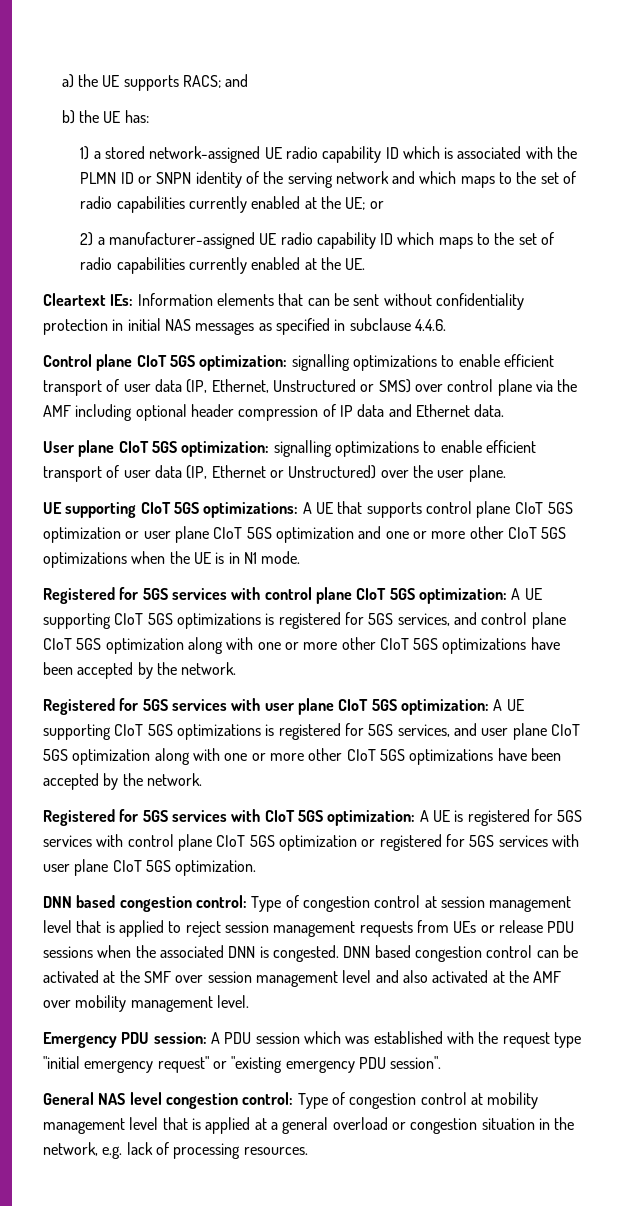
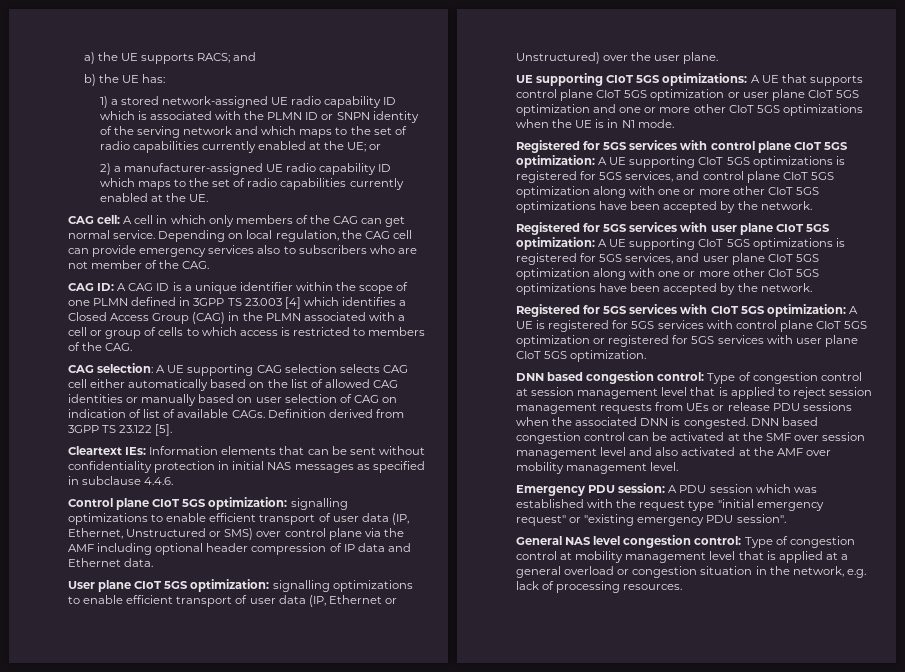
(366, 264) none -> [68,215,406,227] [68,230,412,242] [68,245,417,257] [68,260,210,269] [68,282,409,294] [68,297,407,309] [68,312,405,324] [68,327,426,339] [68,342,133,351] [68,363,408,376] [68,379,398,391] [68,394,397,406] [68,409,404,418] [68,424,173,436] // CAG cell: A cell in which only members of the CAG can get normal service. Depending on local regulation, the CAG cell can provide emergency services also to subscribers who are not member of the CAG. // CAG ID: A CAG ID is a unique identifier within the scope of one PLMN defined in 3GPP TS 23.003 [4] which identifies a Closed Access Group (CAG) in the PLMN associated with a cell or group of cells to which access is restricted to members of the CAG. // CAG selection: A UE supporting CAG selection selects CAG cell either automatically based on the list of allowed CAG identities or manually based on user selection of CAG on indication of list of available CAGs. Definition derived from 3GPP TS 23.122 [5].

